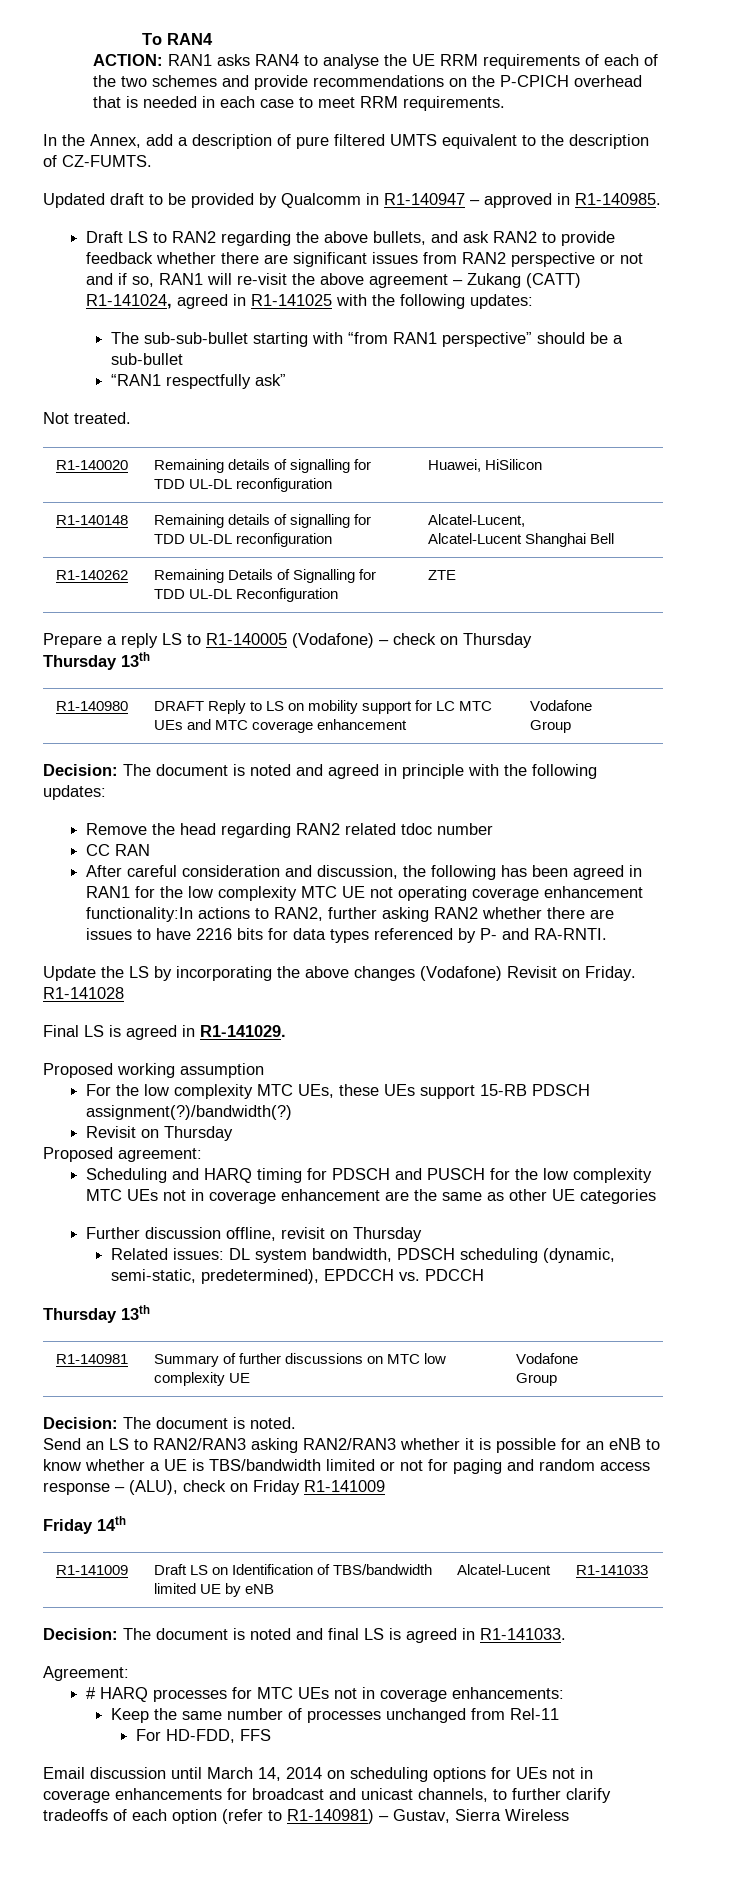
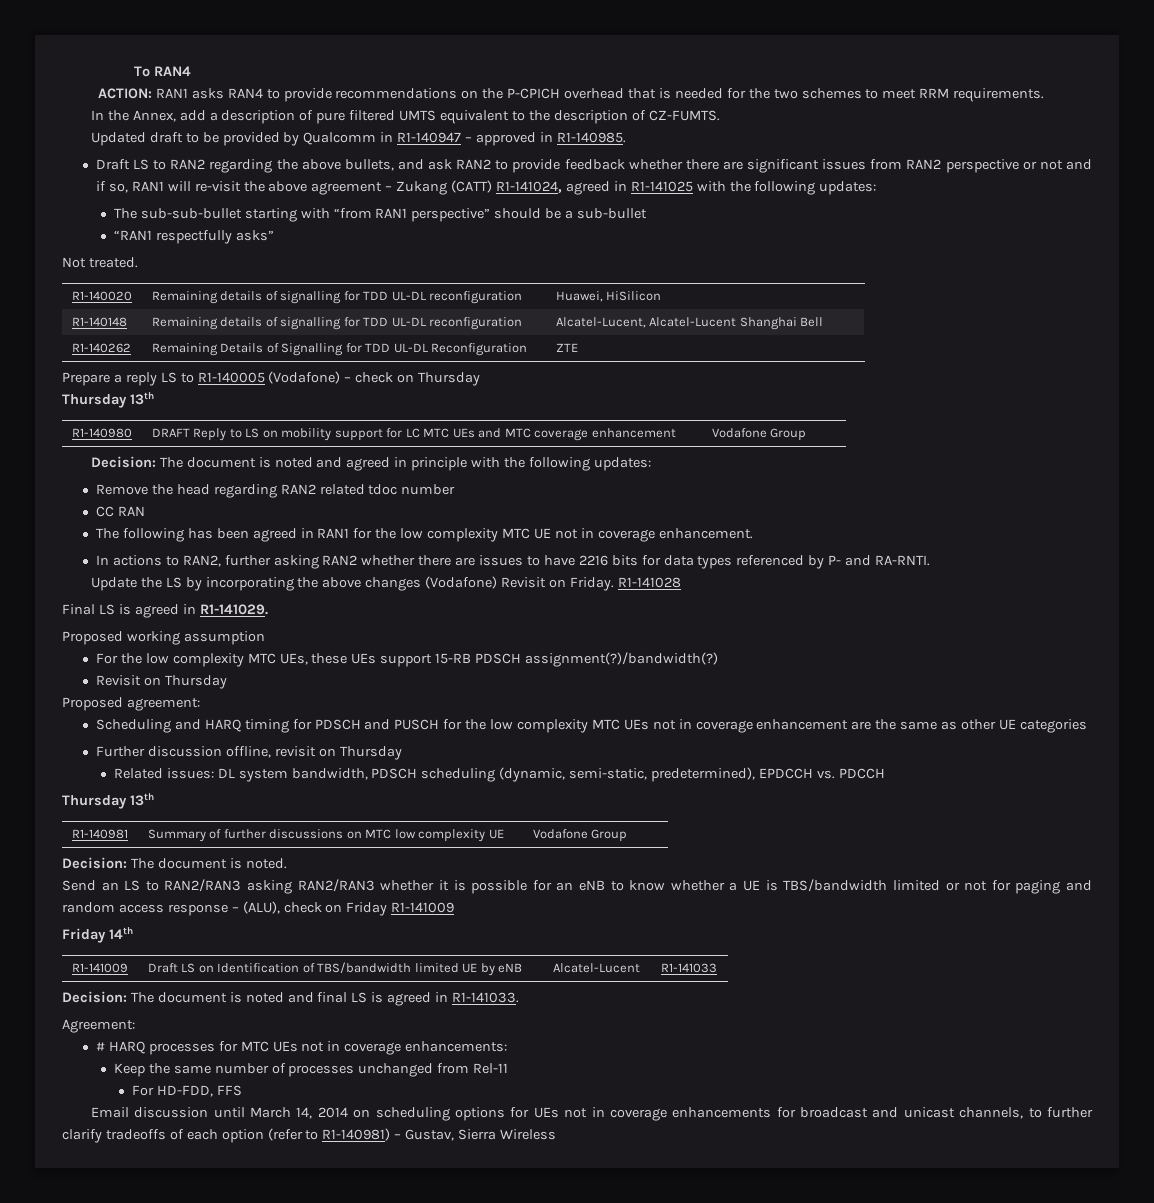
[322,54,658,69] [92,75,249,87] analyse the UE RRM requirements of each of the two schemes and -> (280, 94) none
[201,96,294,108] in each case -> [726,88,862,99] for the two schemes
[254,374,286,386] ask” -> [235,230,274,241] asks”
[85,865,426,879] After careful consideration and discussion, the -> [95,528,119,539] The
[397,886,643,901] [85,907,193,922] operating coverage enhancement functionality:In -> [580,528,753,542] [95,555,109,565] in coverage enhancement. // In

